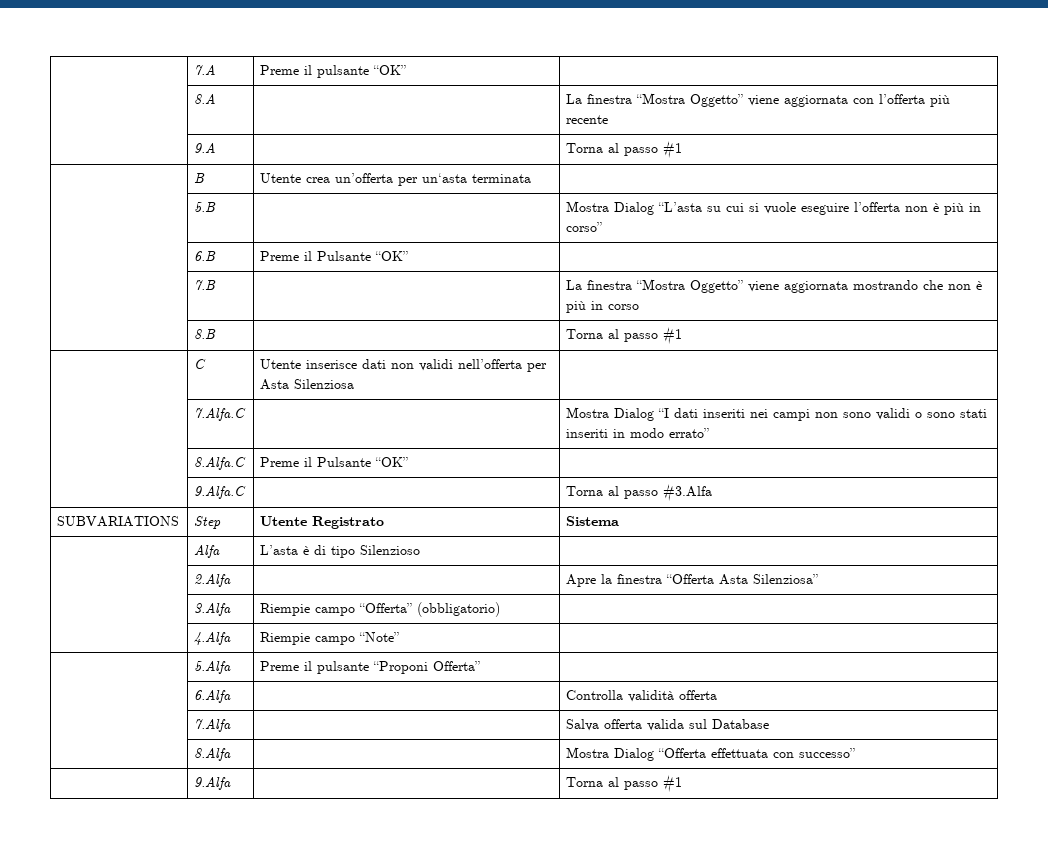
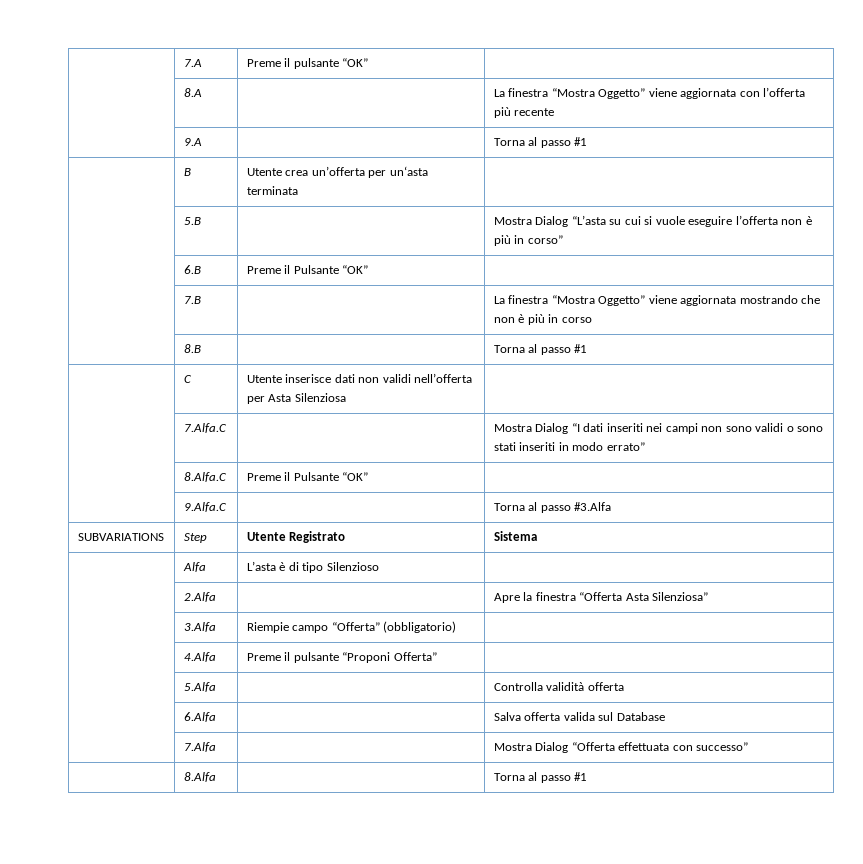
[260,632,400,645] [194,661,232,674] | Riempie campo “Note” | // | 5.Alfa -> (216, 657) none
[194,690,232,703] 6.Alfa -> [183,682,216,692] 5.Alfa
[194,719,232,732] 7.Alfa -> [183,712,216,722] 6.Alfa
[194,748,232,761] 8.Alfa -> [183,742,216,752] 7.Alfa
[194,777,232,790] 9.Alfa -> [183,772,216,782] 8.Alfa

